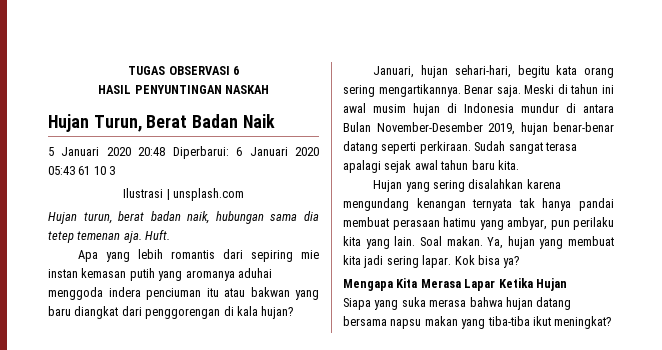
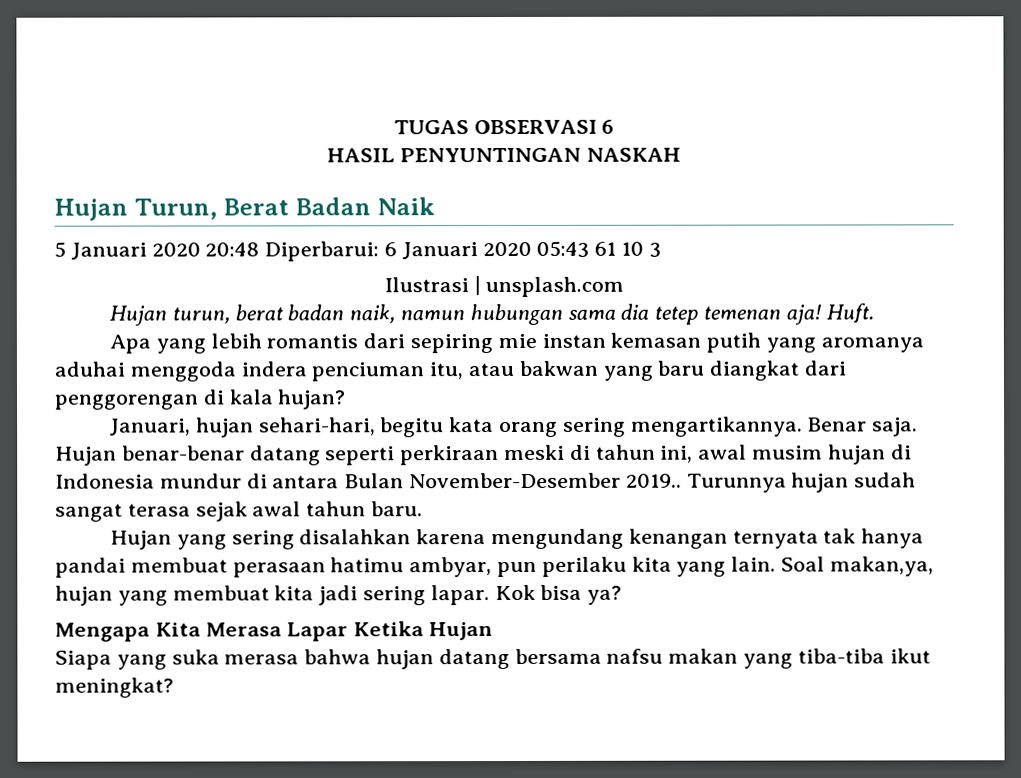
(210, 217) none -> [399,310,465,321] namun
[123,231,142,243] aja. -> [785,304,821,325] aja!
[206,288,219,297] itu -> [429,362,464,380] itu,
[524,84,555,94] Meski -> [55,444,566,466] Hujan benar-benar datang seperti perkiraan meski
[602,85,614,94] ini -> [660,445,694,463] ini,
[488,122,614,135] [343,141,506,154] 2019, hujan benar-benar datang seperti perkiraan. Sudah -> [625,472,917,493] 2019.. Turunnya hujan sudah
[343,160,381,173] apalagi -> (191, 510) none
[471,160,519,170] baru kita. -> [371,501,424,517] baru.
[479,220,504,230] yang -> (405, 565) none
[446,236,504,249] makan. Ya, -> [829,556,934,577] makan,ya,
[390,319,422,329] napsu -> [606,648,664,664] nafsu

